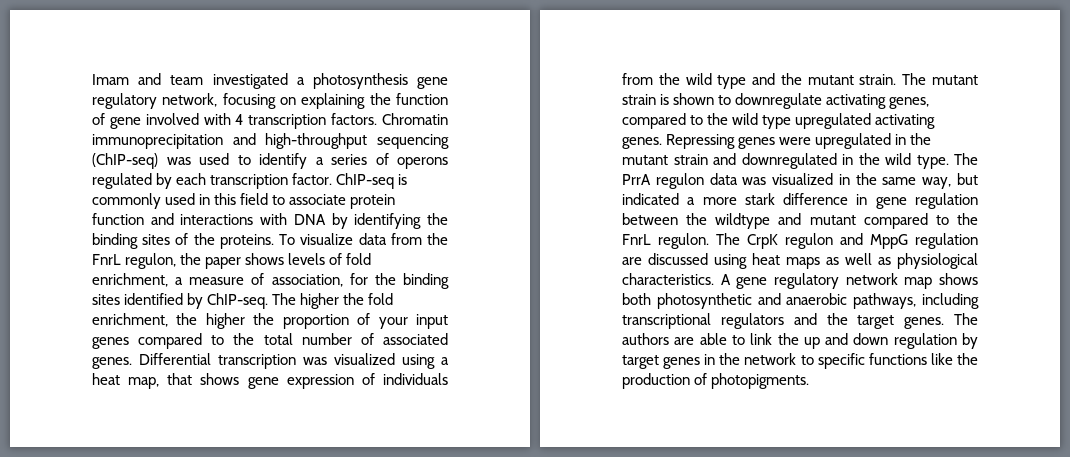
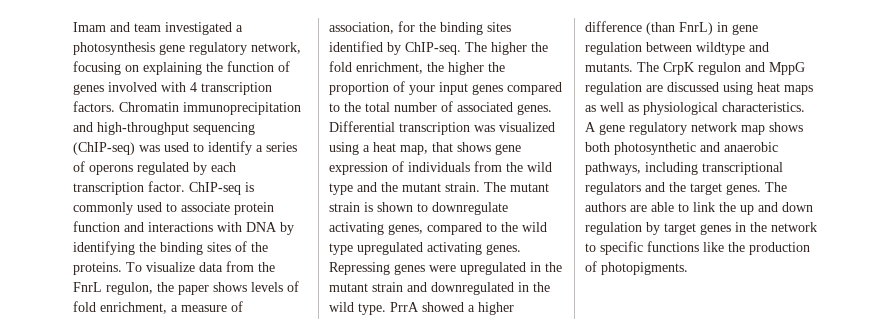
[109,117,141,129] gene -> [73,84,104,95] genes
[199,193,269,205] in this field -> (162, 207) none
[954,153,978,165] [622,173,978,189] [622,193,849,205] The PrrA regulon data was visualized in the same way, but indicated a more stark difference -> [390,302,514,315] [585,21,713,35] PrrA showed a higher difference (than FnrL)
[686,213,708,225] the -> (692, 47) none
[809,213,978,229] [622,233,709,249] mutant compared to the FnrL regulon. -> [585,63,633,72] mutants.

